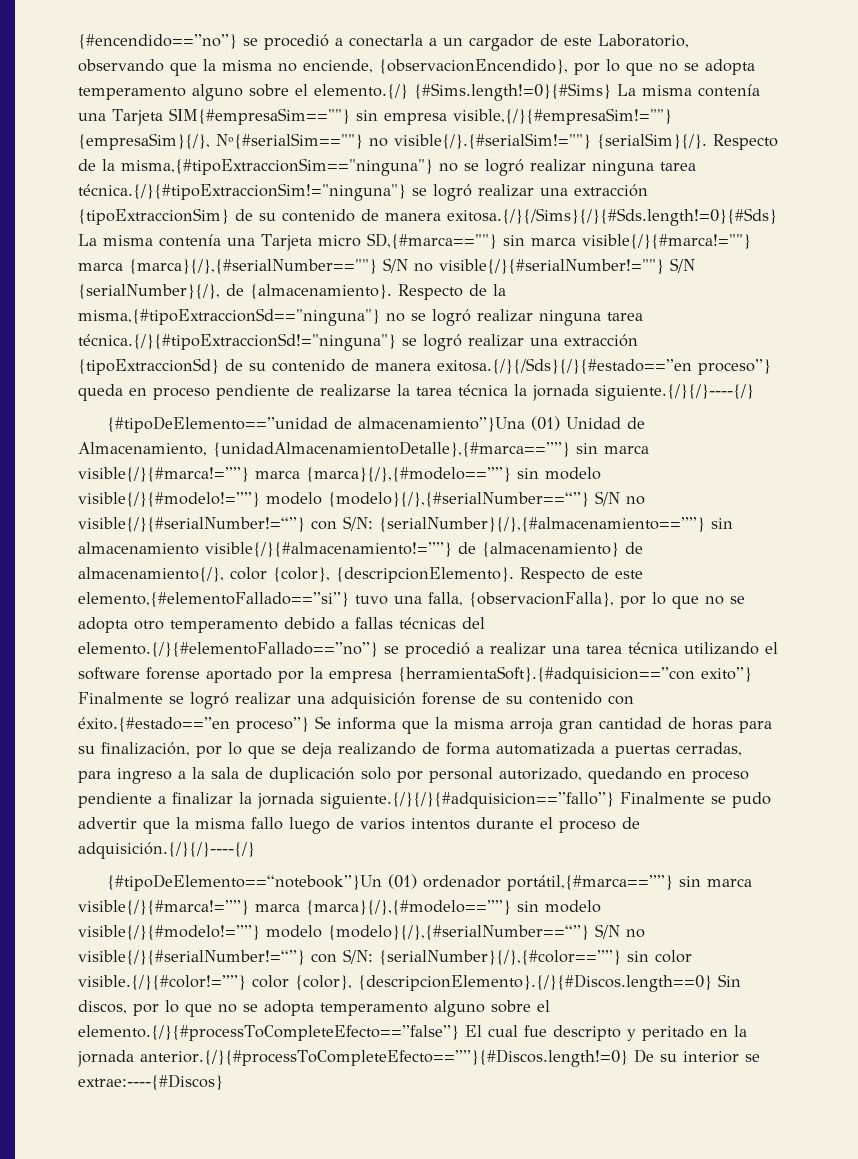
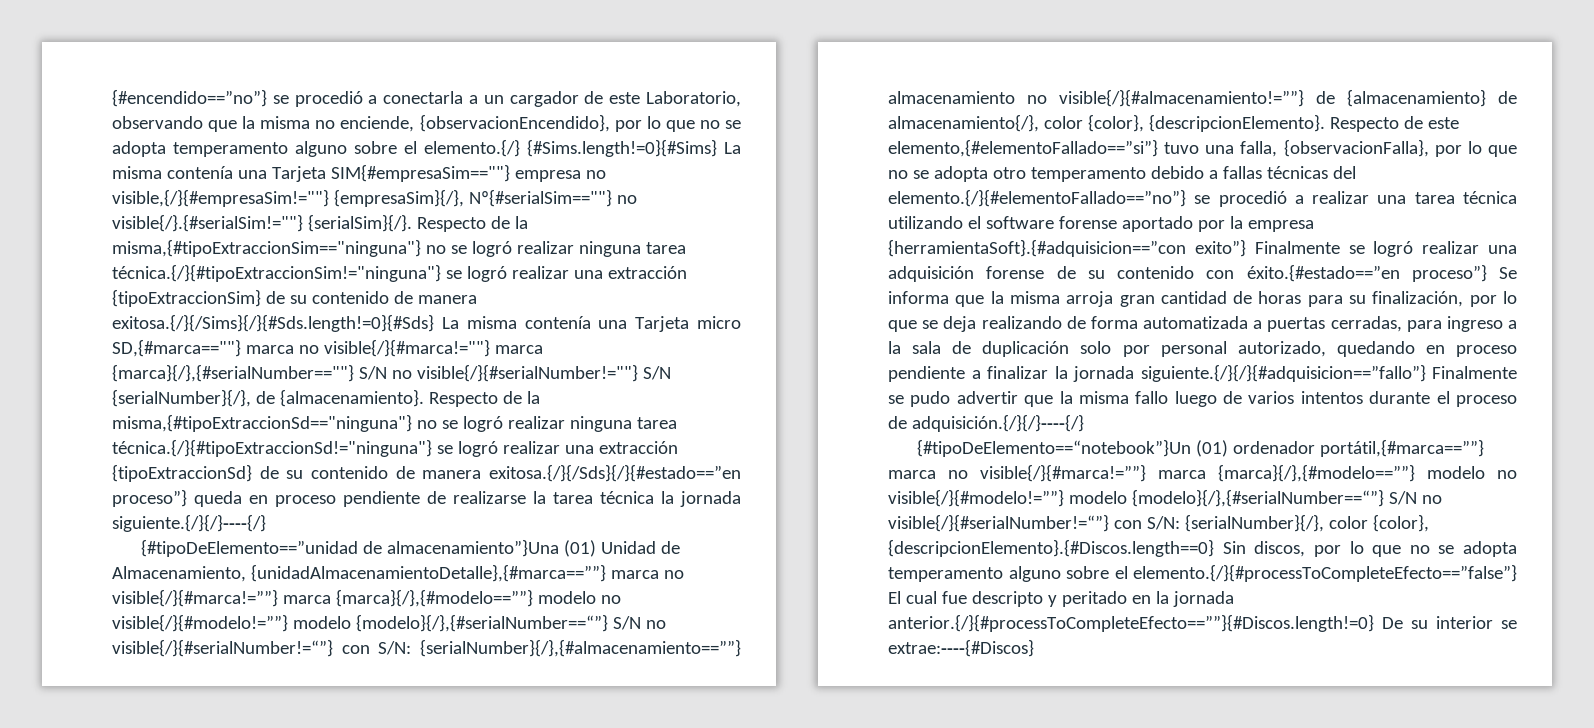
[355,110,447,125] sin empresa -> [514,170,606,182] empresa no
[502,235,576,246] sin marca -> [245,345,319,354] marca no
[576,443,649,454] [78,467,601,482] sin marca visible{/}{#marca!=””} marca {marca}{/},{#modelo==””} sin modelo -> [610,570,684,579] [112,589,621,607] marca no visible{/}{#marca!=””} marca {marca}{/},{#modelo==””} modelo no
[711,518,733,529] [78,542,199,555] sin almacenamiento -> [888,91,1047,104] almacenamiento no
[679,876,753,887] [78,900,601,915] [78,924,645,940] [78,949,692,965] [78,974,712,992] sin marca visible{/}{#marca!=””} marca {marca}{/},{#modelo==””} sin modelo visible{/}{#modelo!=””} modelo {modelo}{/},{#serialNumber==“”} S/N no visible{/}{#serialNumber!=“”} con S/N: {serialNumber}{/},{#color==””} sin color visible.{/}{#color!=””} color {color}, {descripcionElemento}.{/}{#Discos.length==0} -> [888,464,1517,482] [888,489,1442,507] [888,514,1429,532] [888,539,1214,557] marca no visible{/}{#marca!=””} marca {marca}{/},{#modelo==””} modelo no visible{/}{#modelo!=””} modelo {modelo}{/},{#serialNumber==“”} S/N no visible{/}{#serialNumber!=“”} con S/N: {serialNumber}{/}, color {color}, {descripcionElemento}.{#Discos.length==0}

